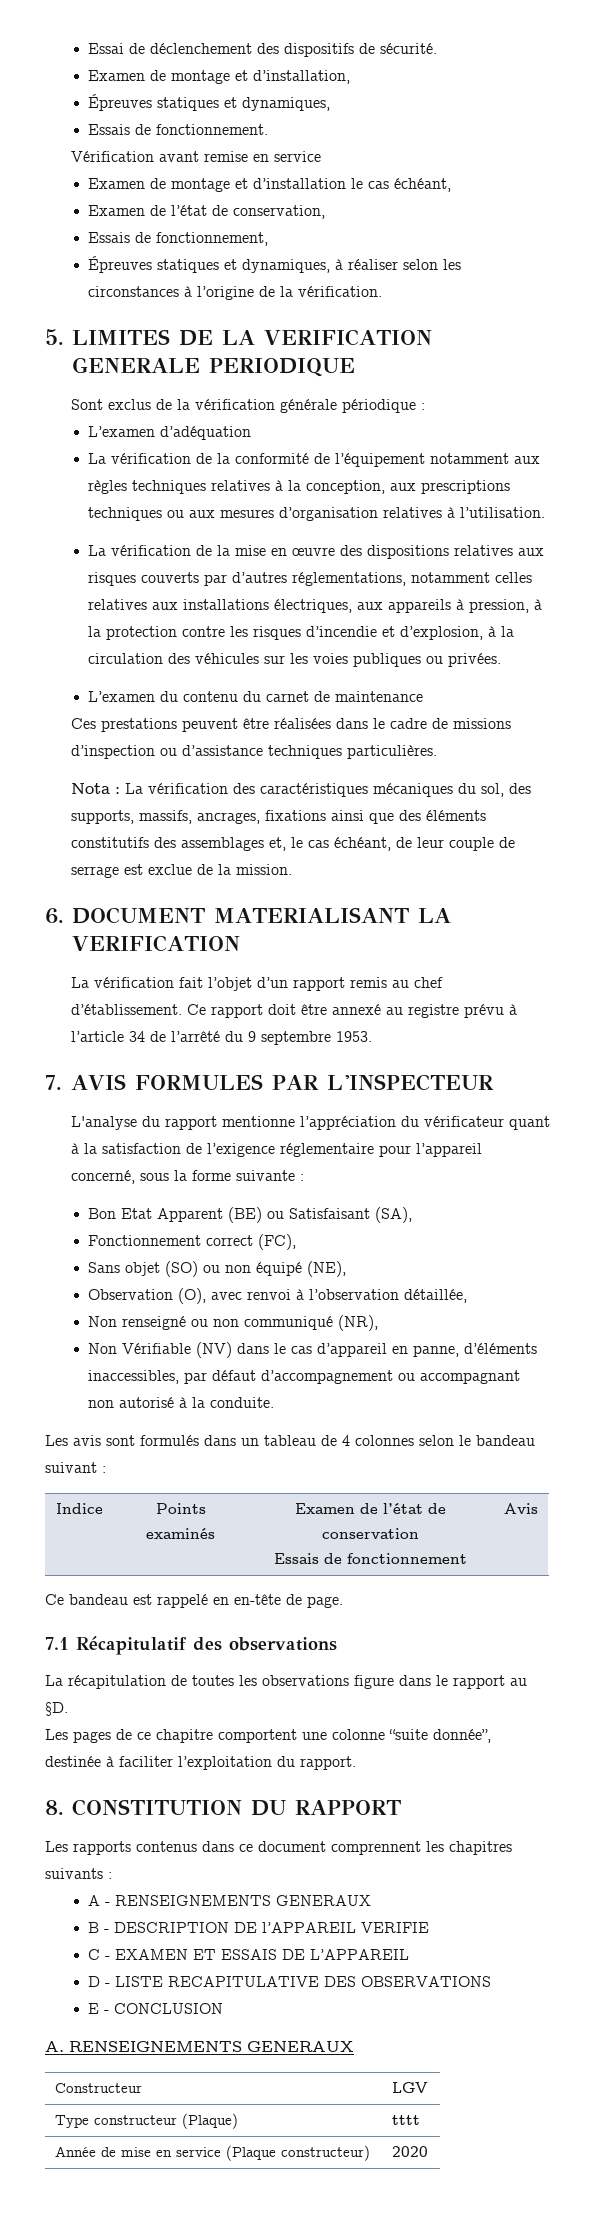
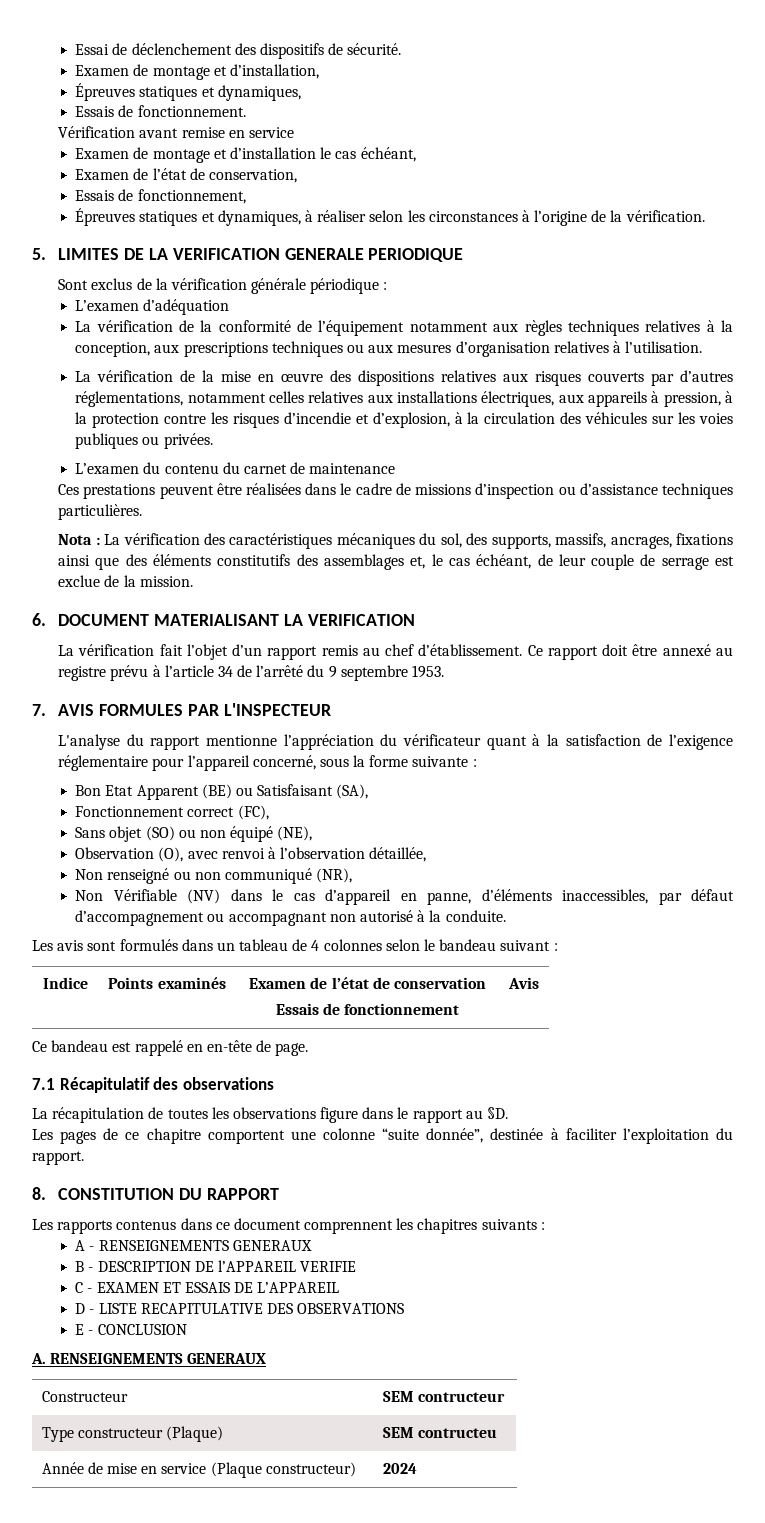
[392,2082,429,2093] LGV -> [382,1391,505,1402] SEM contructeur
[392,2115,421,2125] tttt -> [382,1427,497,1438] SEM contructeu
[392,2146,429,2157] 2020 -> [382,1463,417,1474] 2024

